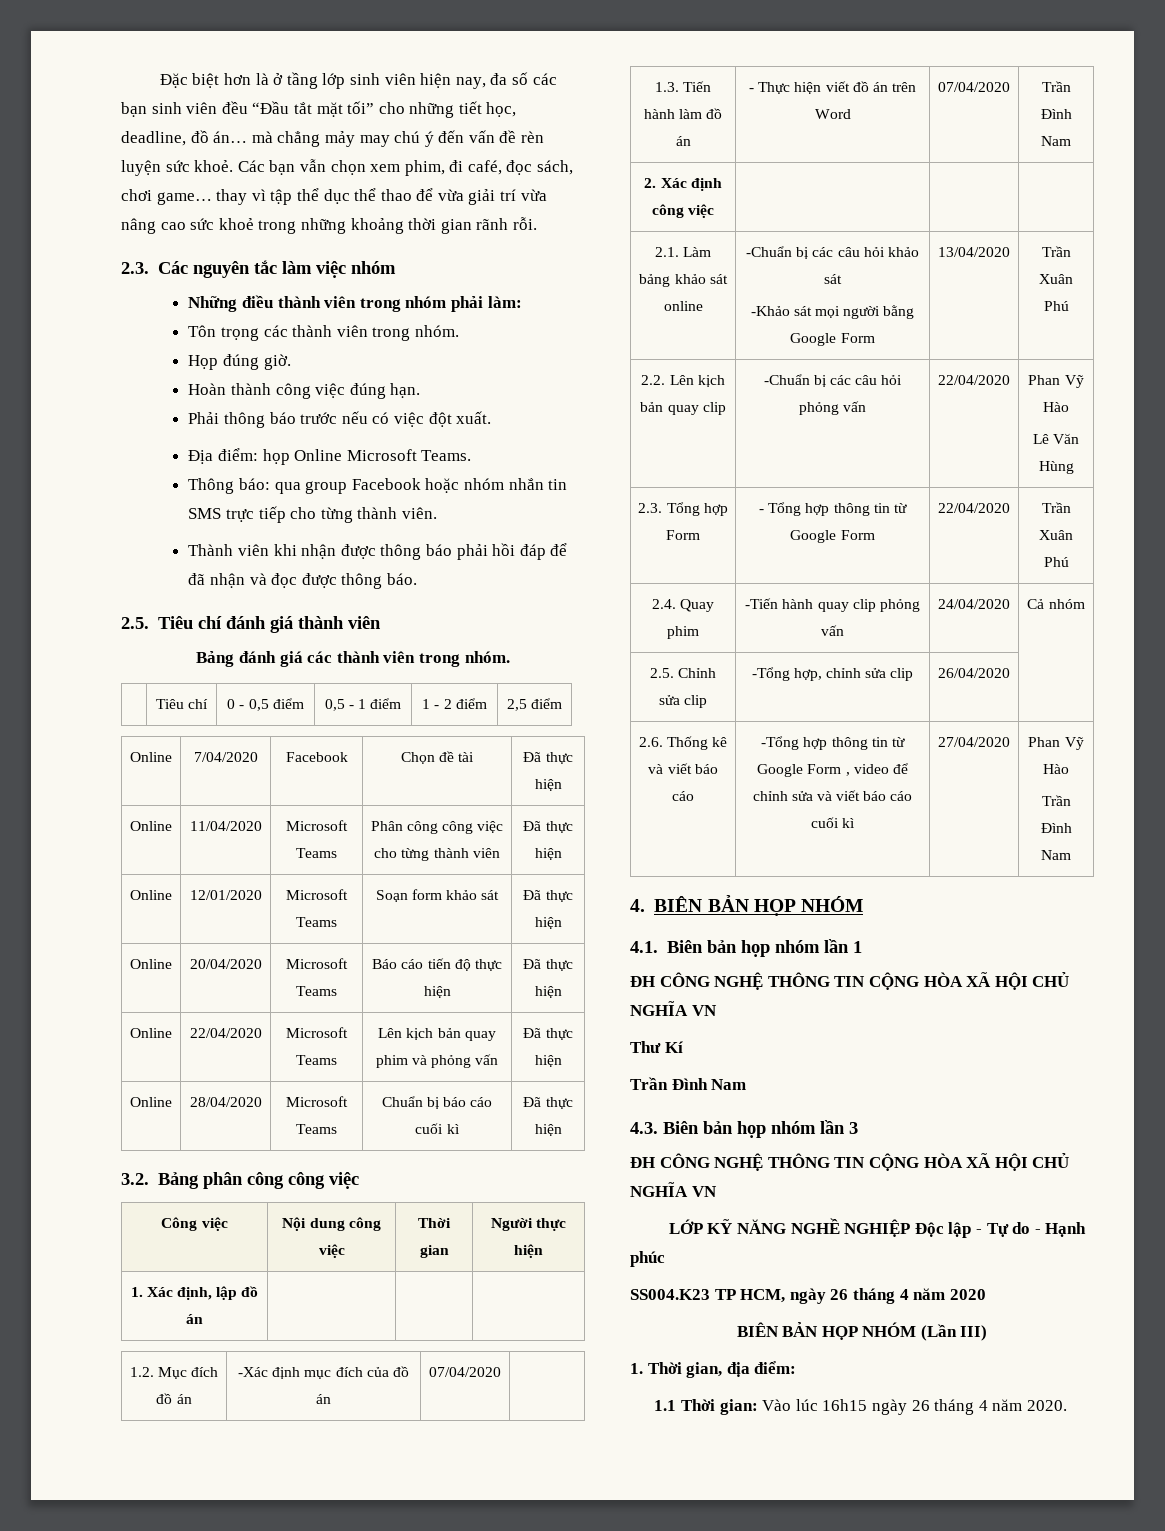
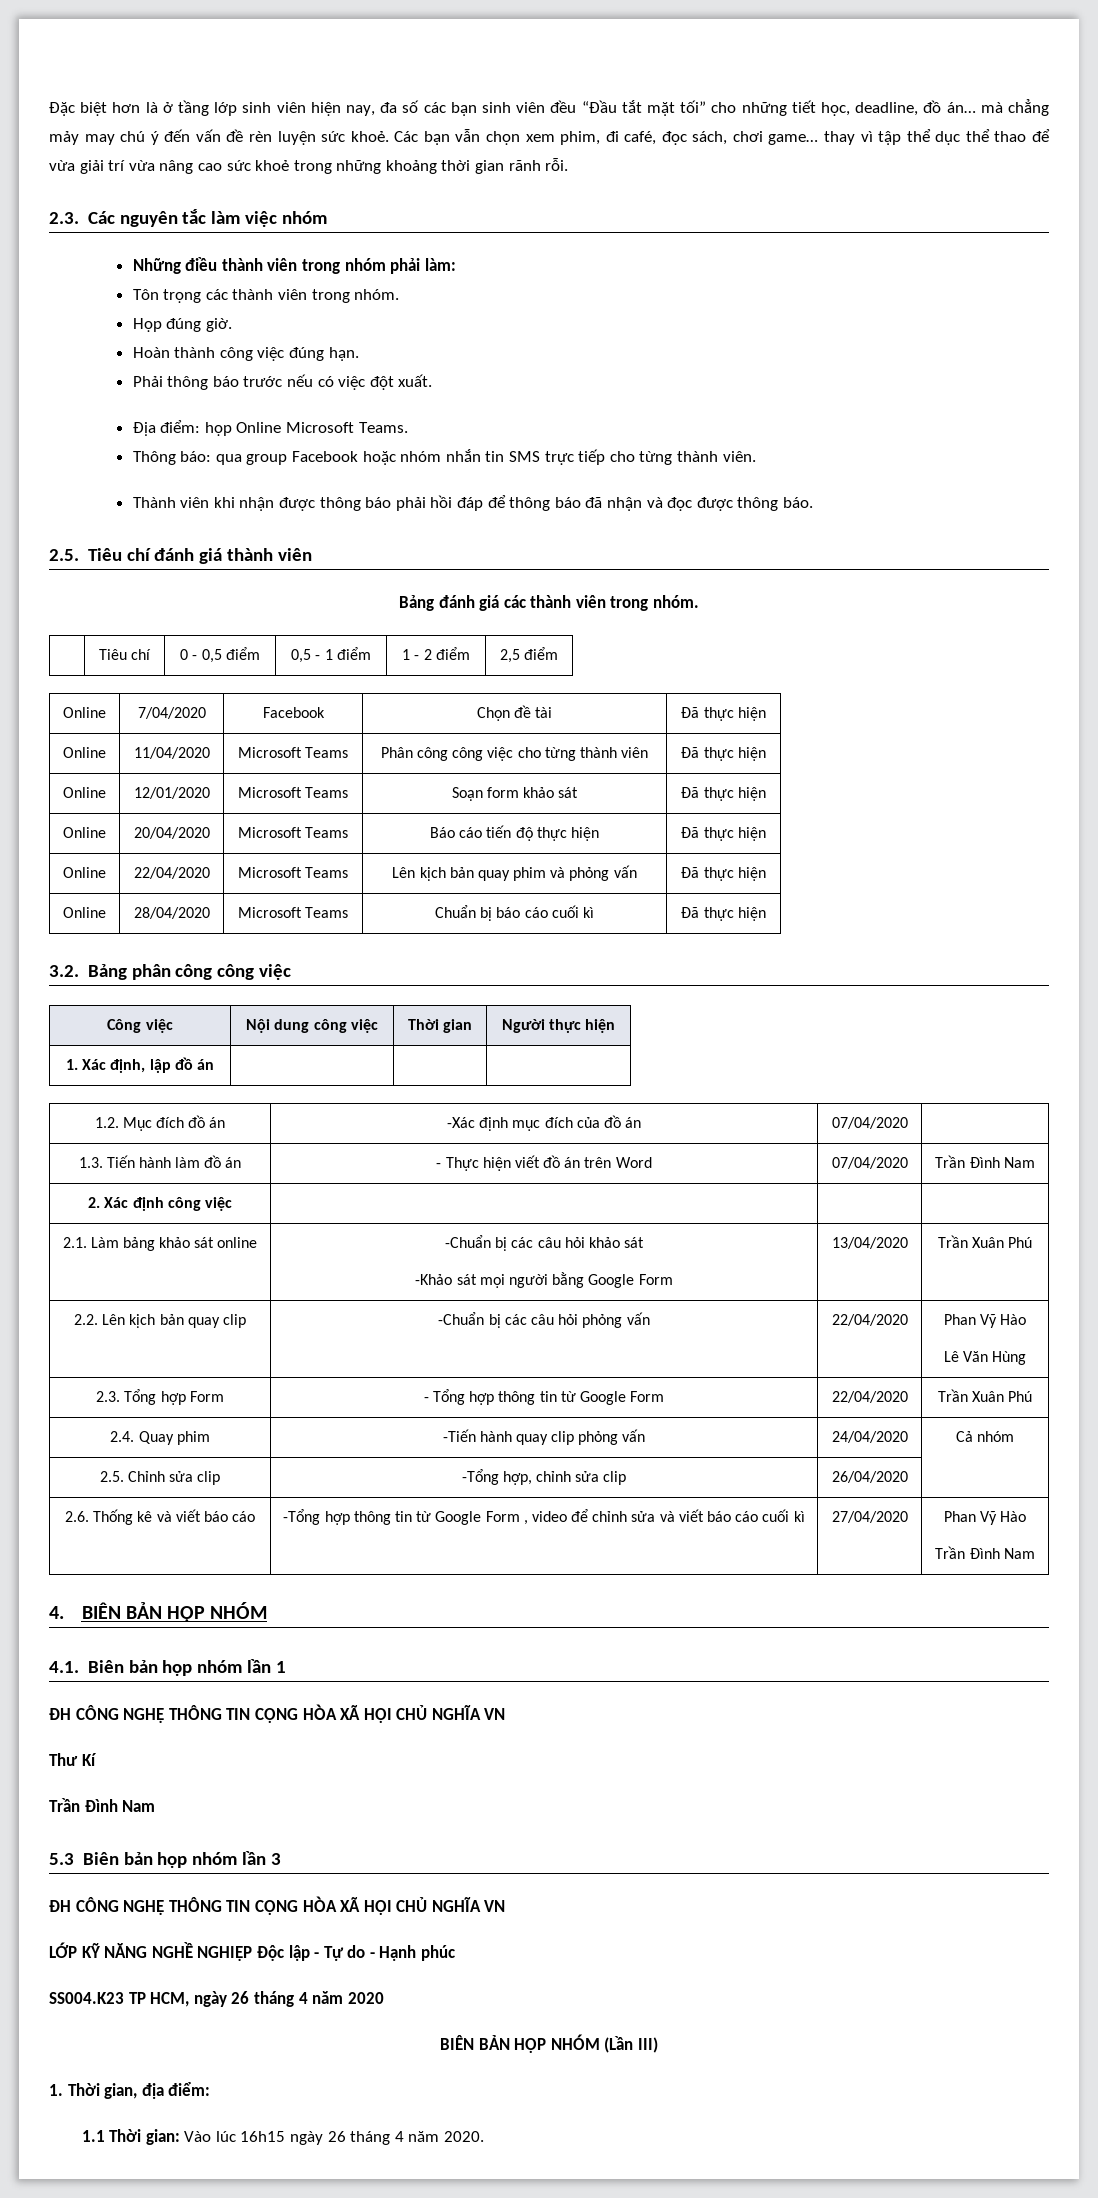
(568, 549) none -> [509,497,581,511] thông báo
[630,1122,658,1134] 4.3. -> [49,1853,74,1865] 5.3

